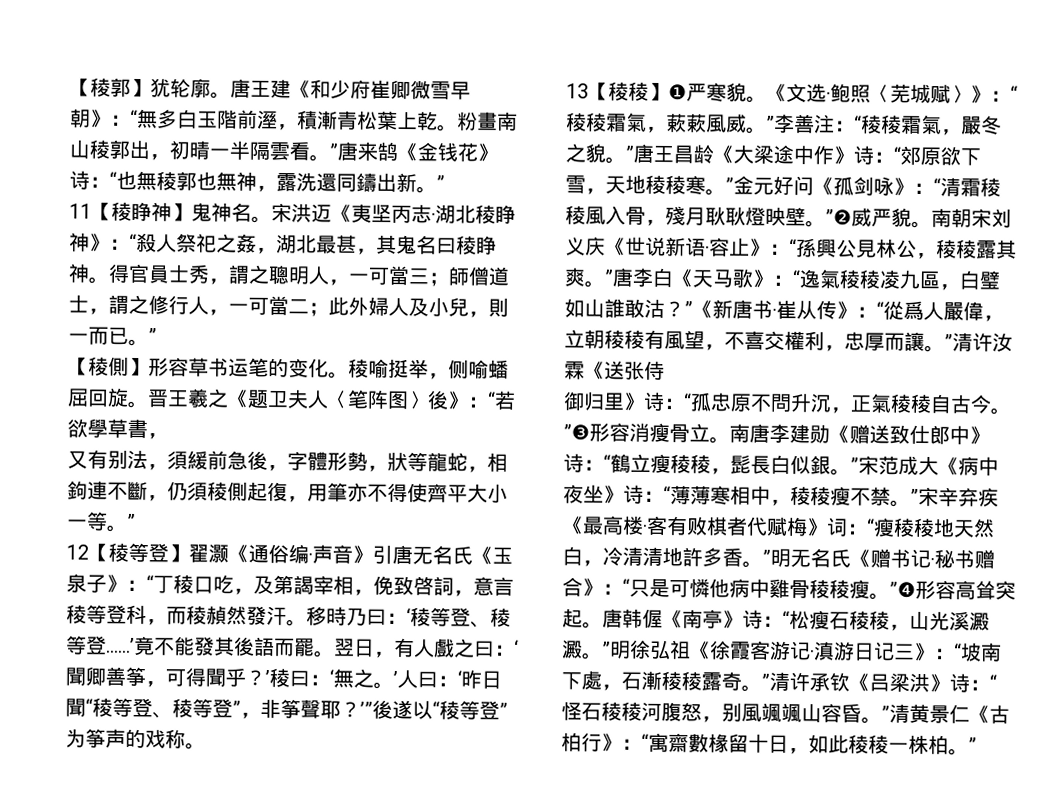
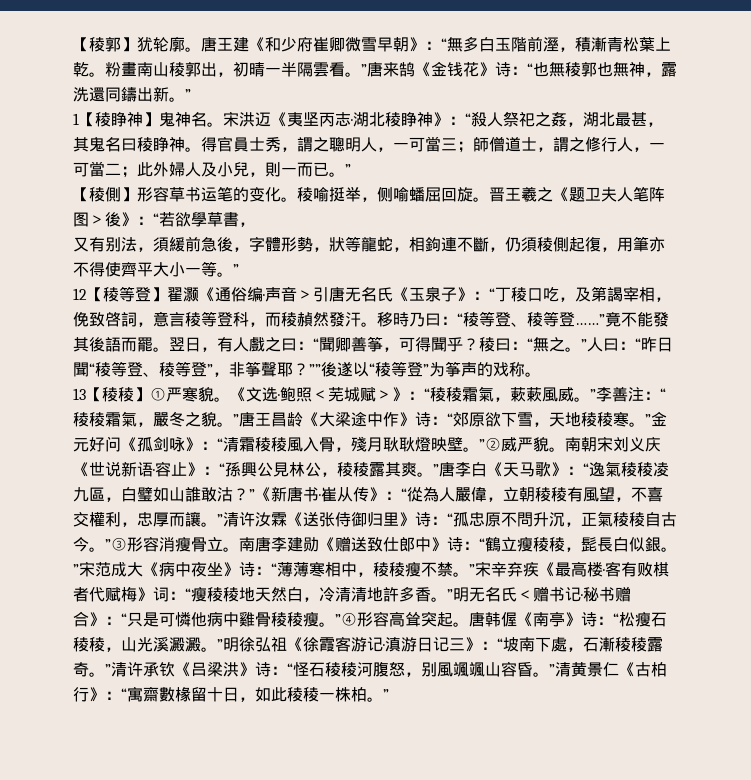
[69,203,92,219] 11 -> [73,113,79,125] 1
[327,389,429,410] 〈笔阵图〉 -> [633,186,665,202] [73,212,105,227] 笔阵图＞
[352,545,373,564] 》 -> [297,290,313,300] ＞
[406,607,511,628] [66,635,135,655] ‘稜等登、稜等登……’ -> [457,311,605,327] “稜等登、稜等登……”
[514,639,519,656] ‘ -> [313,338,319,350] “
[265,668,462,689] ’稜曰：‘無之。’人曰：‘ -> [479,337,641,352] 稜曰：“無之。”人曰：“
[360,701,373,717] ’” -> [309,364,321,375] ””
[668,84,687,101] ❶ -> [150,387,166,401] ①
[870,83,971,104] 〈芜城赋〉 -> [312,387,392,402] ＜芜城赋＞
[825,209,852,226] ”❷ -> [479,437,501,451] ”②
[903,300,924,321] 爲 -> [423,487,439,502] 為
(665, 370) // -> (351, 519) none
[563,424,590,441] ”❸ -> [105,537,127,551] ”③
[850,549,871,568] 《 -> [517,590,533,600] ＜
[889,581,916,598] ”❹ -> [335,612,357,626] ”④

